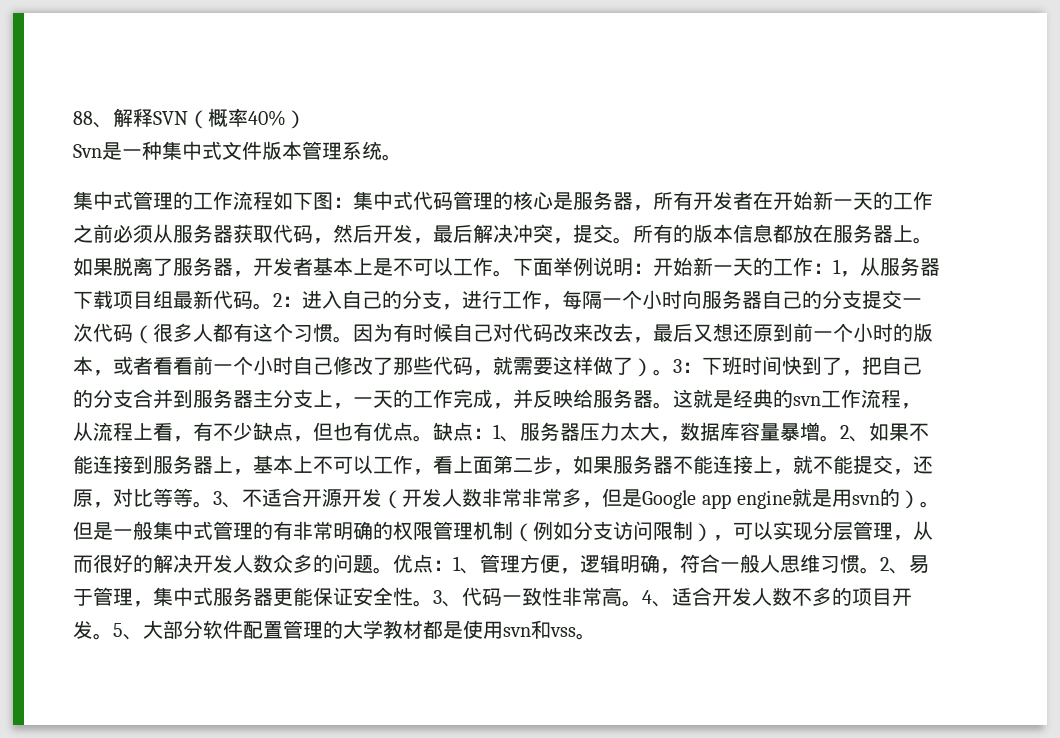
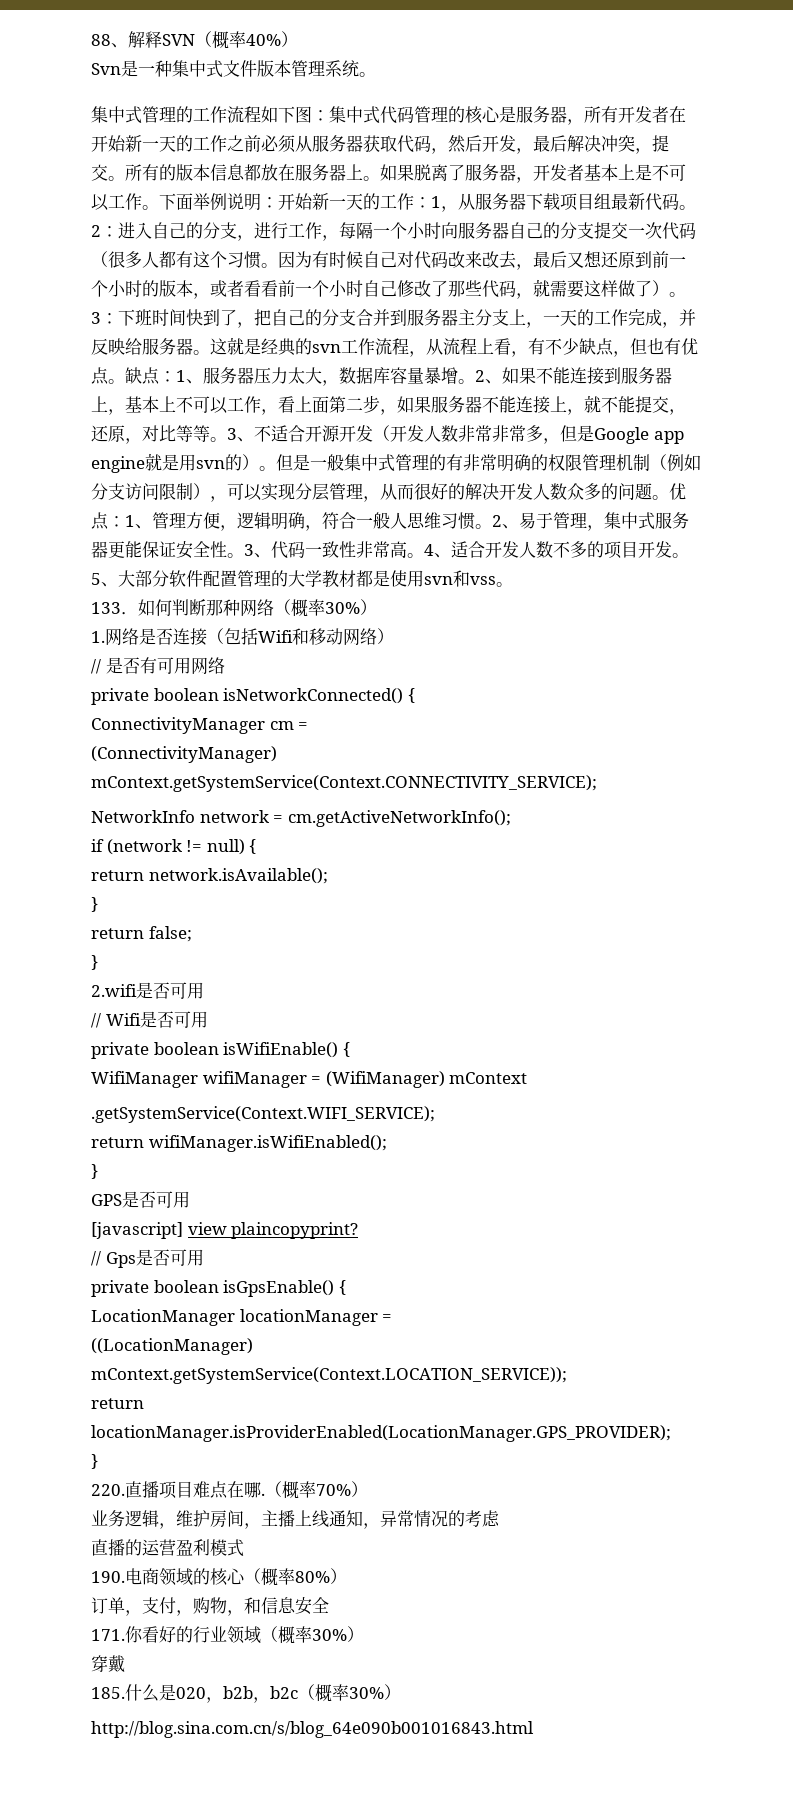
(596, 636) none -> [91,599,377,617] [91,628,394,646] [91,657,225,675] [91,688,415,705] [91,717,309,734] [91,746,277,763] [91,775,597,792] [91,810,511,827] [91,839,257,855] [91,868,328,884] [91,897,98,912] [91,926,192,942] [91,955,98,970] [91,982,204,999] [91,1011,208,1028] [91,1042,350,1059] [91,1071,528,1088] [91,1106,435,1123] [91,1135,387,1152] [91,1164,98,1179] [91,1191,190,1208] [91,1222,359,1239] [91,1249,204,1268] [91,1280,346,1297] [91,1309,393,1326] [91,1338,253,1355] [91,1367,567,1384] [91,1398,144,1409] [91,1425,671,1442] [91,1454,98,1469] [91,1481,368,1499] [91,1510,500,1529] [91,1539,244,1557] [91,1568,347,1586] [91,1597,329,1616] [91,1626,364,1644] [91,1655,125,1672] [91,1684,401,1703] [91,1721,534,1738] // 133．如何判断那种网络（概率30%） // 1.网络是否连接（包括Wifi和移动网络） // // 是否有可用网络 // private boolean isNetworkConnected() { // ConnectivityManager cm = // (ConnectivityManager) mContext.getSystemService(Context.CONNECTIVITY_SERVICE); // NetworkInfo network = cm.getActiveNetworkInfo(); // if (network != null) { // return network.isAvailable(); // } // return false; // } // 2.wifi是否可用 // // Wifi是否可用 // private boolean isWifiEnable() { // WifiManager wifiManager = (WifiManager) mContext // .getSystemService(Context.WIFI_SERVICE); // return wifiManager.isWifiEnabled(); // } // GPS是否可用 // [javascript] view plaincopyprint? // // Gps是否可用 // private boolean isGpsEnable() { // LocationManager locationManager = // ((LocationManager) mContext.getSystemService(Context.LOCATION_SERVICE)); // return locationManager.isProviderEnabled(LocationManager.GPS_PROVIDER); // } // 220.直播项目难点在哪.（概率70%） // 业务逻辑，维护房间，主播上线通知，异常情况的考虑 // 直播的运营盈利模式 // 190.电商领域的核心（概率80%） // 订单，支付，购物，和信息安全 // 171.你看好的行业领域（概率30%） // 穿戴 // 185.什么是020，b2b，b2c（概率30%） // http://blog.sina.com.cn/s/blog_64e090b001016843.html

